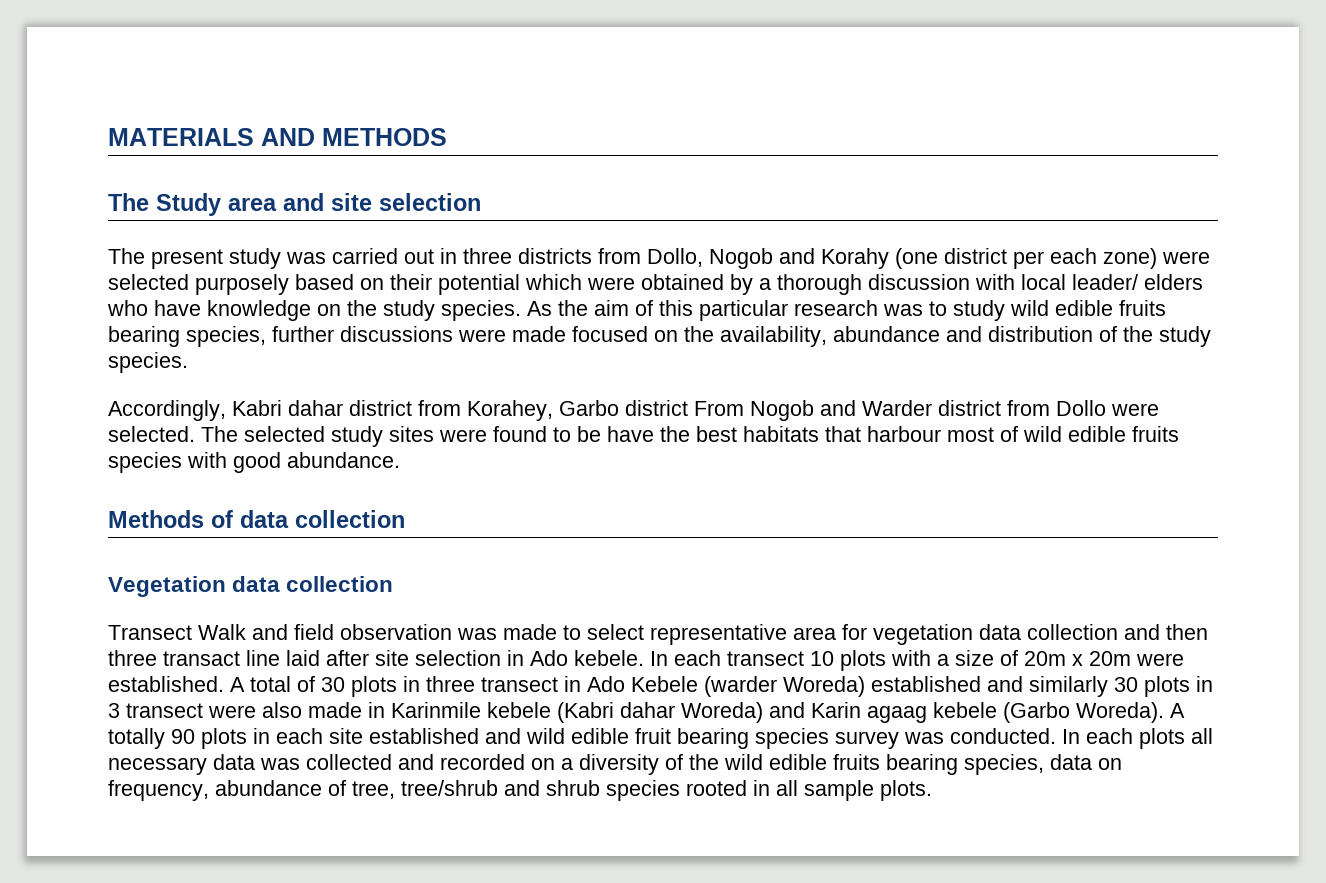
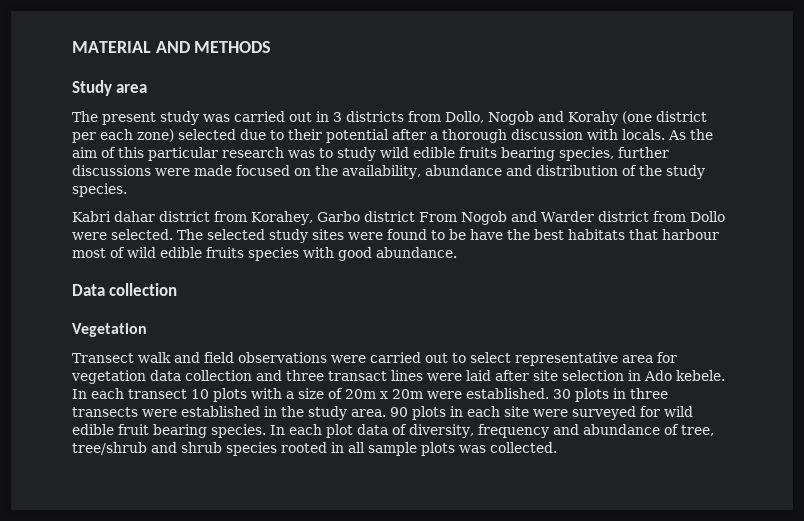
[108,128,254,146] MATERIALS -> [72,41,151,53] MATERIAL
[108,193,149,211] The -> (272, 47) none
[283,193,481,211] and site selection -> (148, 88) none
[463,248,512,264] three -> [333,112,342,122] 3
[1162,251,1210,264] [108,274,1203,295] [107,300,521,321] were selected purposely based on their potential which were obtained by a thorough discussion with local leader/ elders who have knowledge on the study species. -> [178,129,665,143] selected due to their potential after a thorough discussion with locals.
[108,400,226,421] Accordingly, -> (127, 190) none
[108,510,289,528] Methods of data -> [72,284,105,296] Data
[232,576,394,592] data collection -> (147, 330) none
[198,624,246,640] Walk -> [138,352,171,363] walk
[340,624,557,640] observation was made -> [238,352,448,363] observations were carried out
[1166,624,1208,640] then -> (282, 375) none
[246,650,280,666] line -> [391,370,462,381] lines were
[230,676,315,692] A total of -> (549, 393) none
[481,676,1213,697] [108,702,1185,723] [108,728,165,749] transect in Ado Kebele (warder Woreda) established and similarly 30 plots in 3 transect were also made in Karinmile kebele (Kabri dahar Woreda) and Karin agaag kebele (Garbo Woreda). A totally -> [72,406,386,420] transects were established in the study area.
[369,728,521,744] established and -> [533,406,660,420] were surveyed for
[755,728,1213,749] [108,754,1122,775] [108,780,209,801] species survey was conducted. In each plots all necessary data was collected and recorded on a diversity of the wild edible fruits bearing species, data on frequency, -> [211,424,579,438] species. In each plot data of diversity, frequency and
[880,780,932,801] plots. -> [421,442,557,456] plots was collected.

